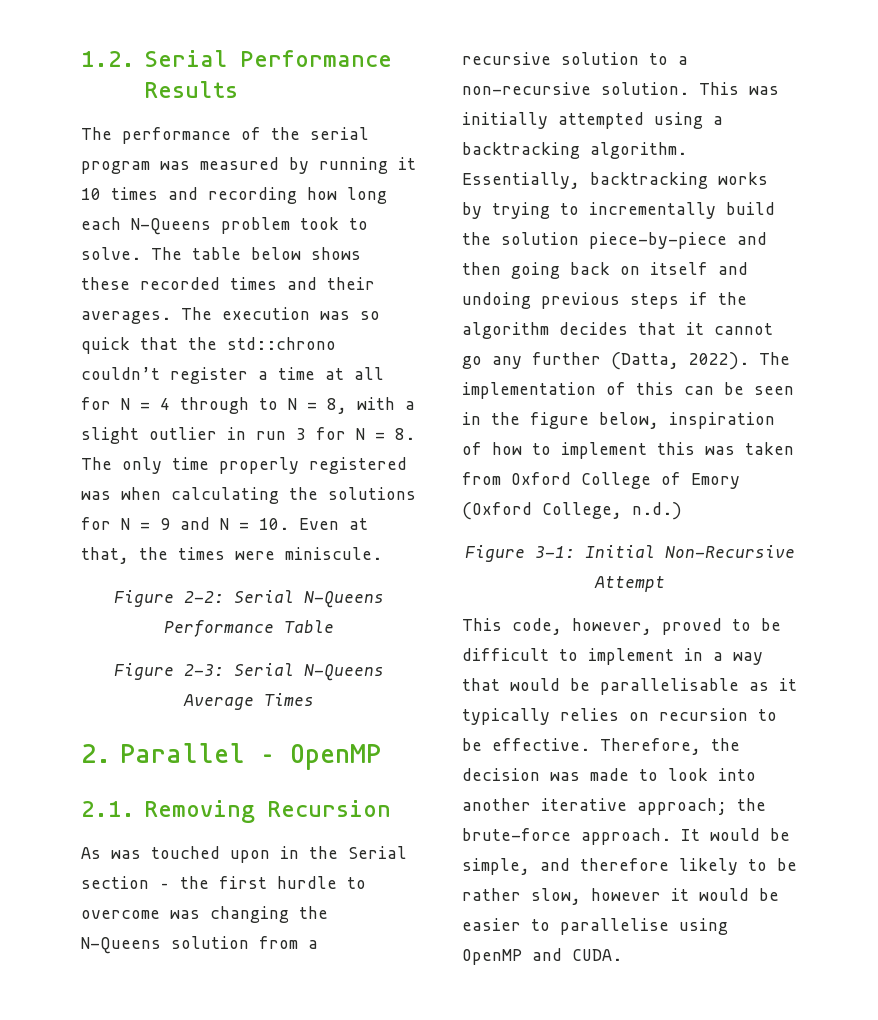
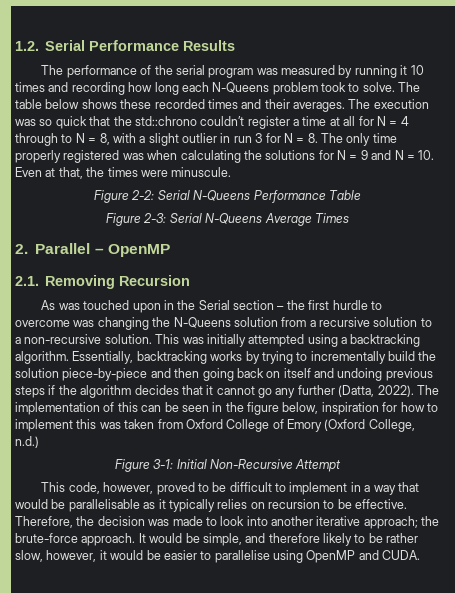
[285,547,382,560] miniscule. -> [171,167,232,177] minuscule.
[462,442,482,455] of -> [382,402,398,412] for
[591,888,661,901] however -> [46,550,97,562] however,

